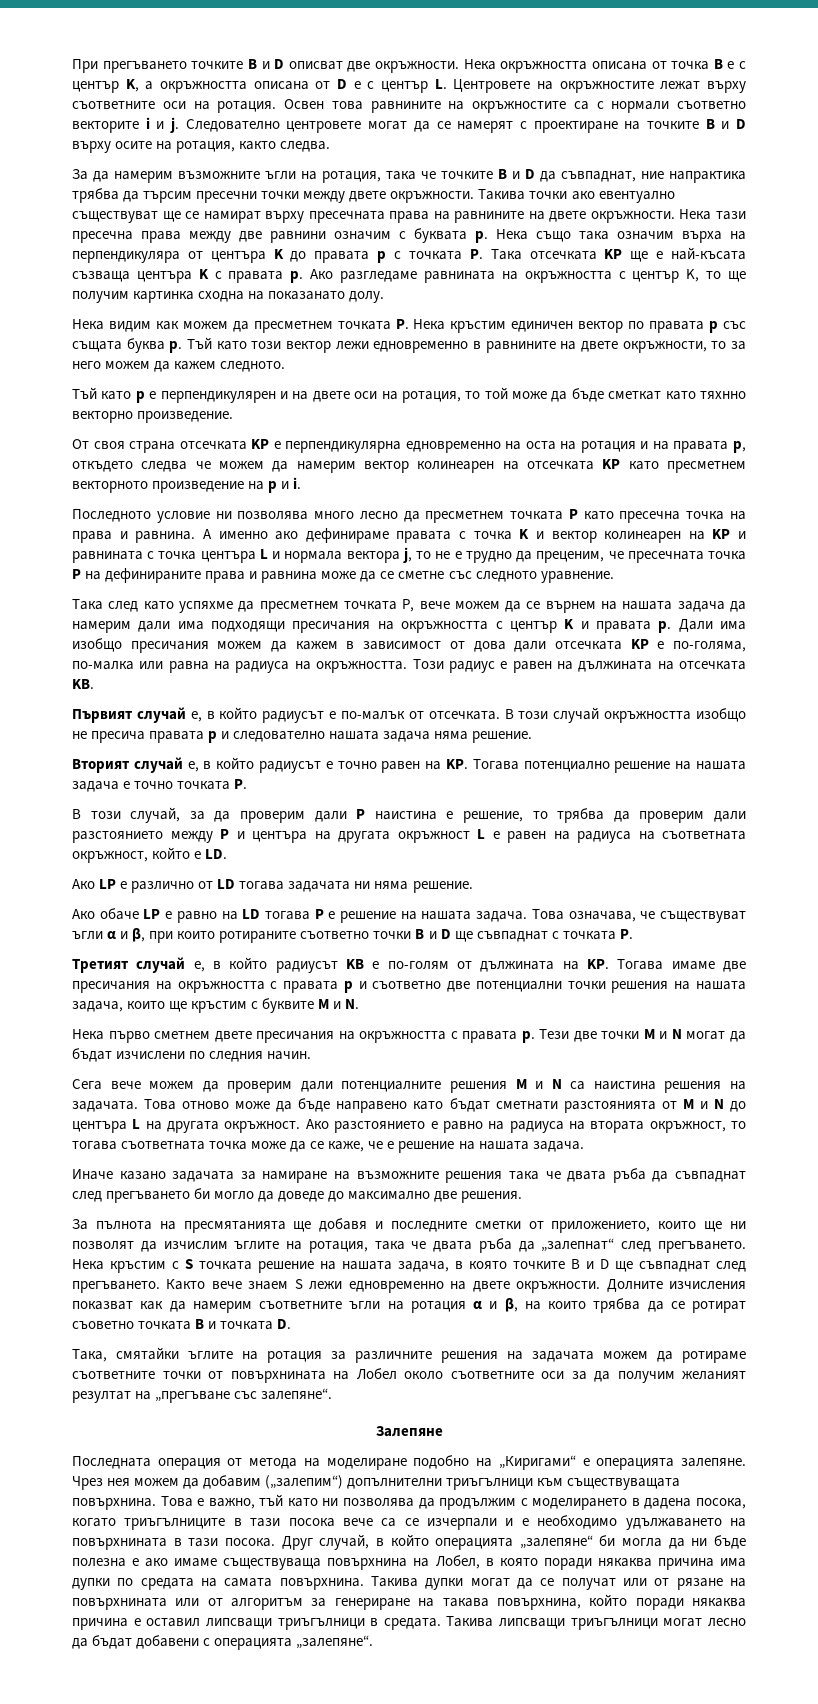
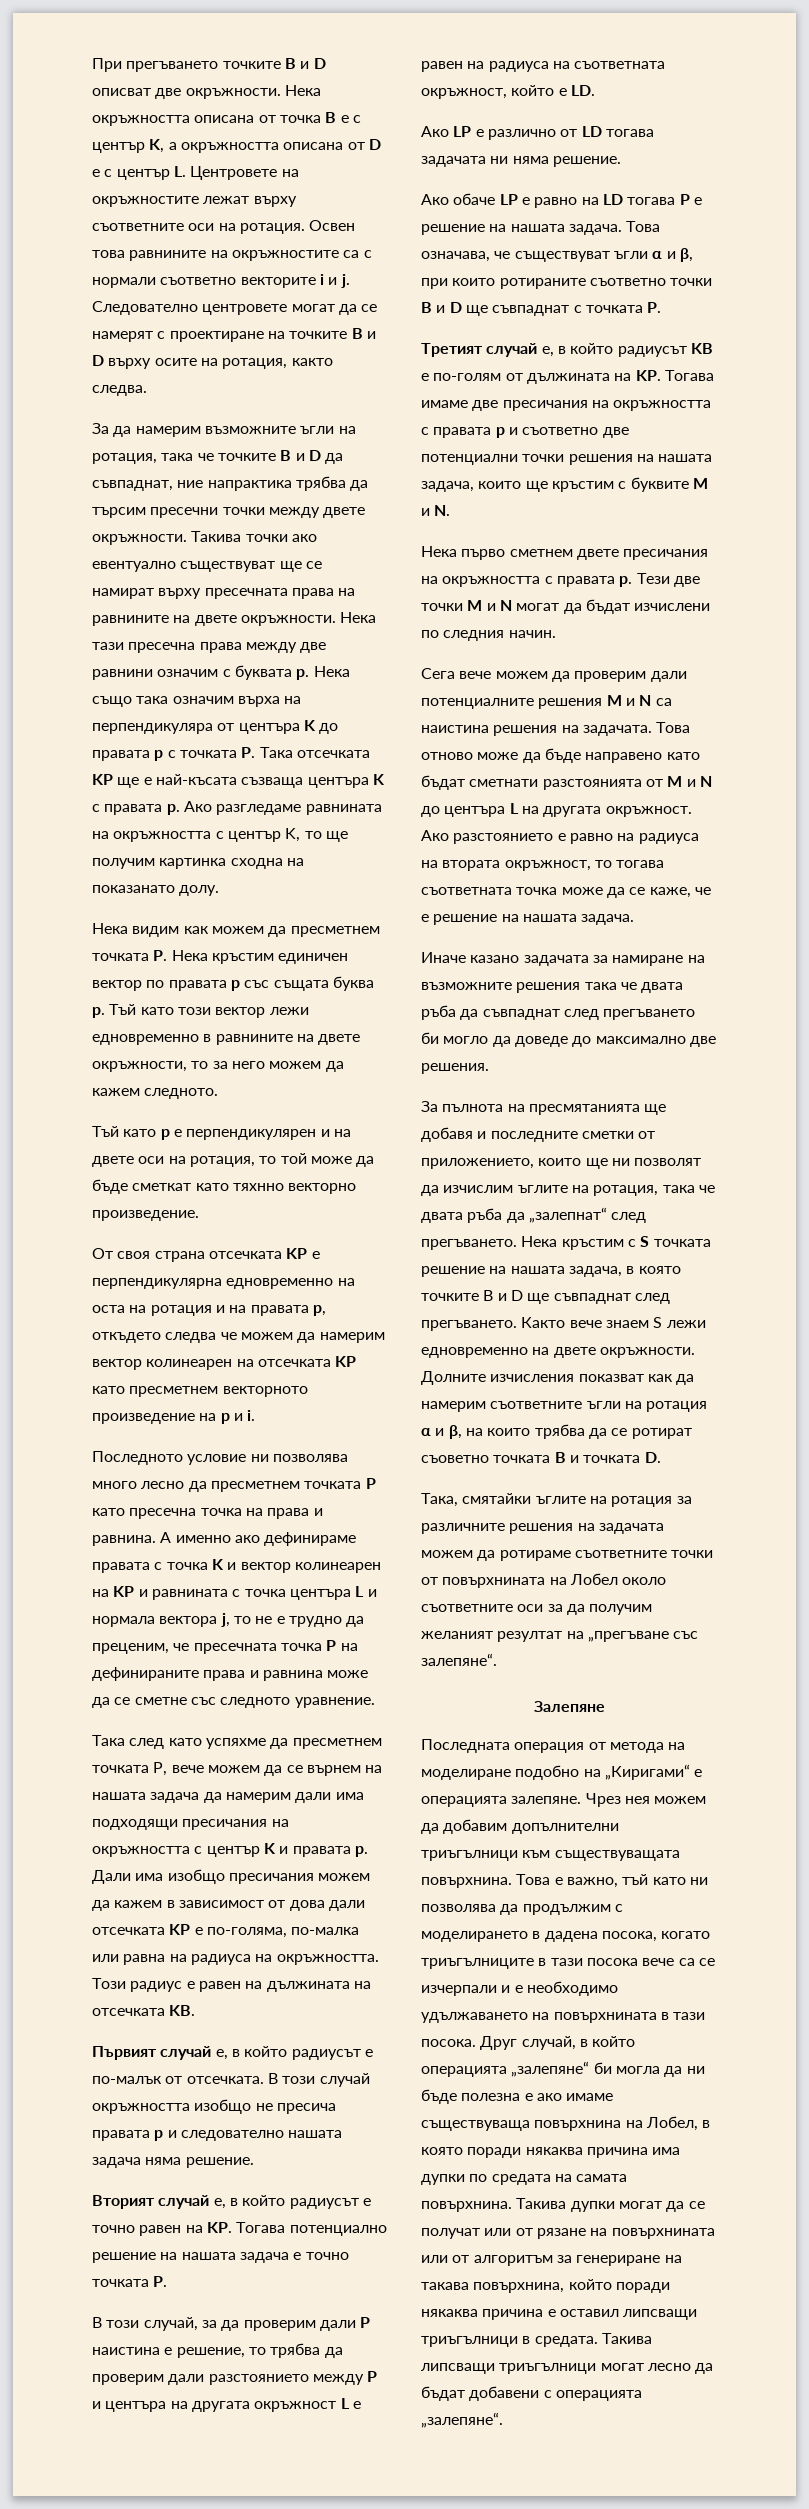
[265,1475,344,1489] („залепим“) -> (508, 1826) none

